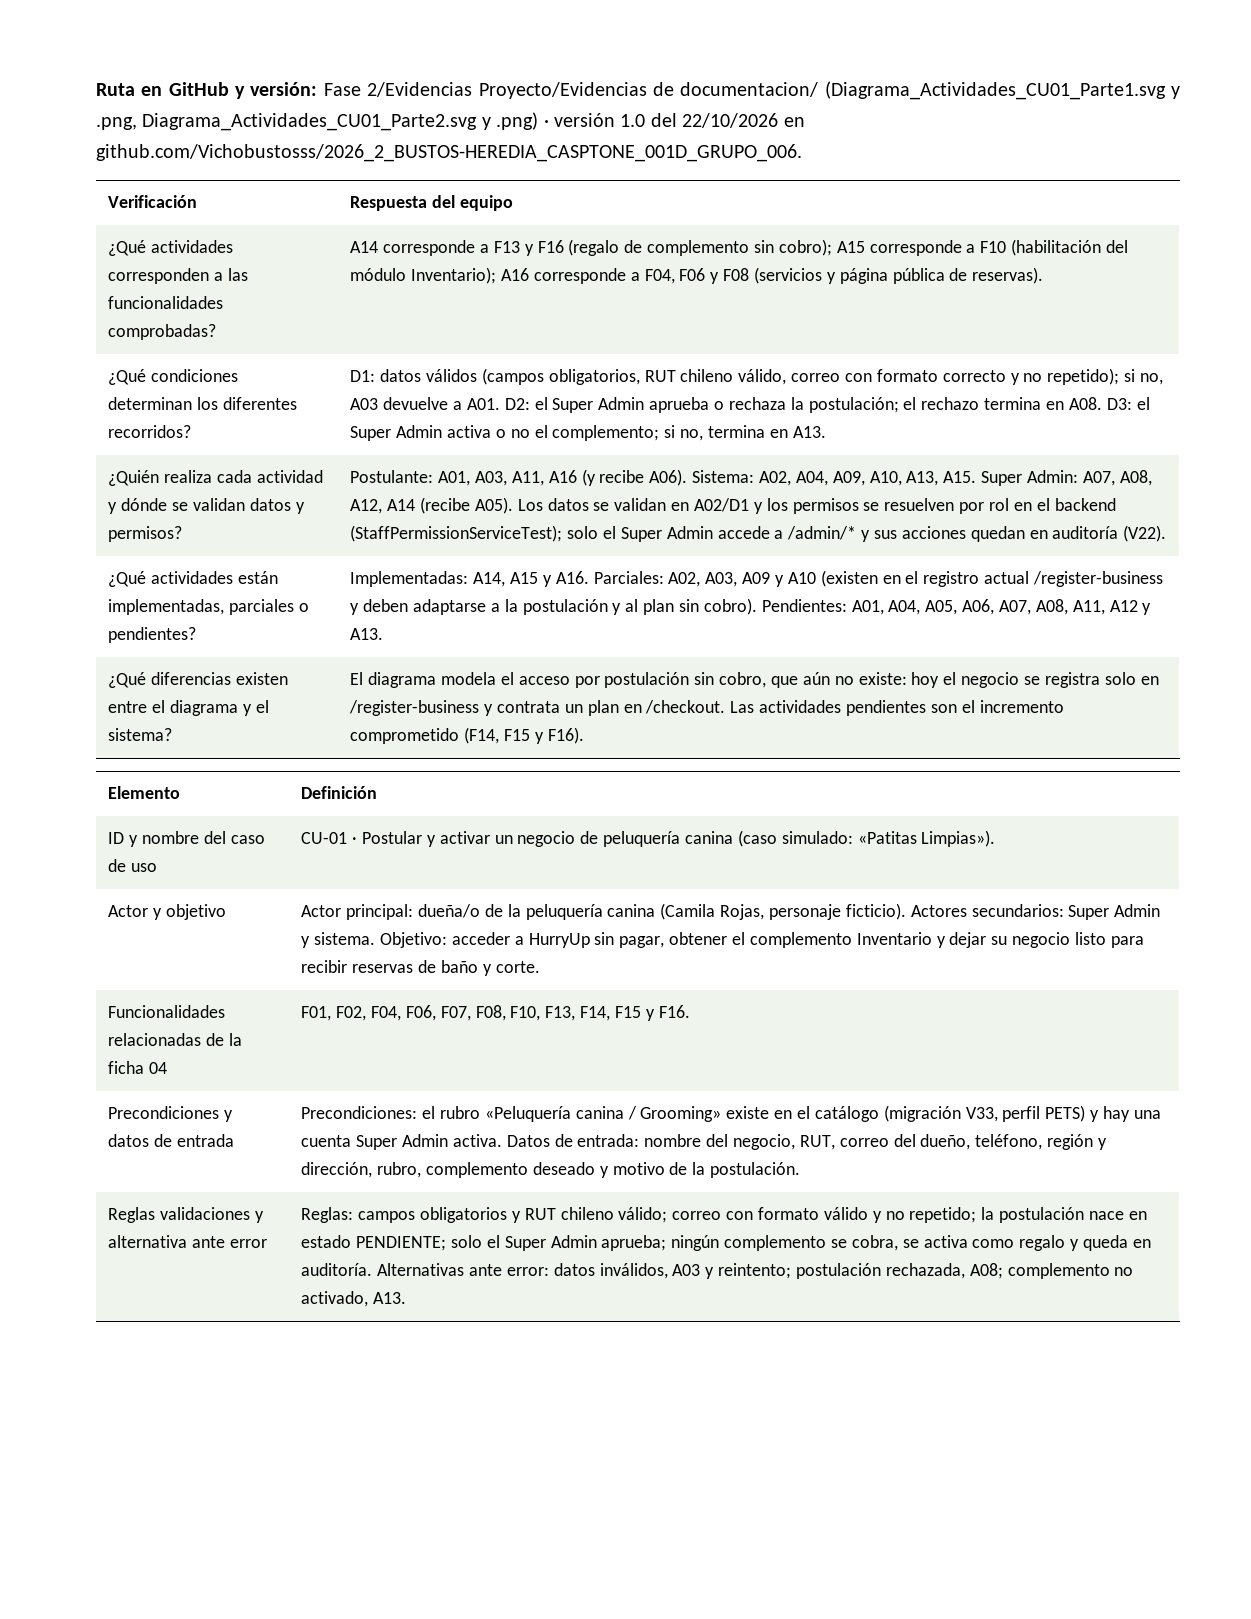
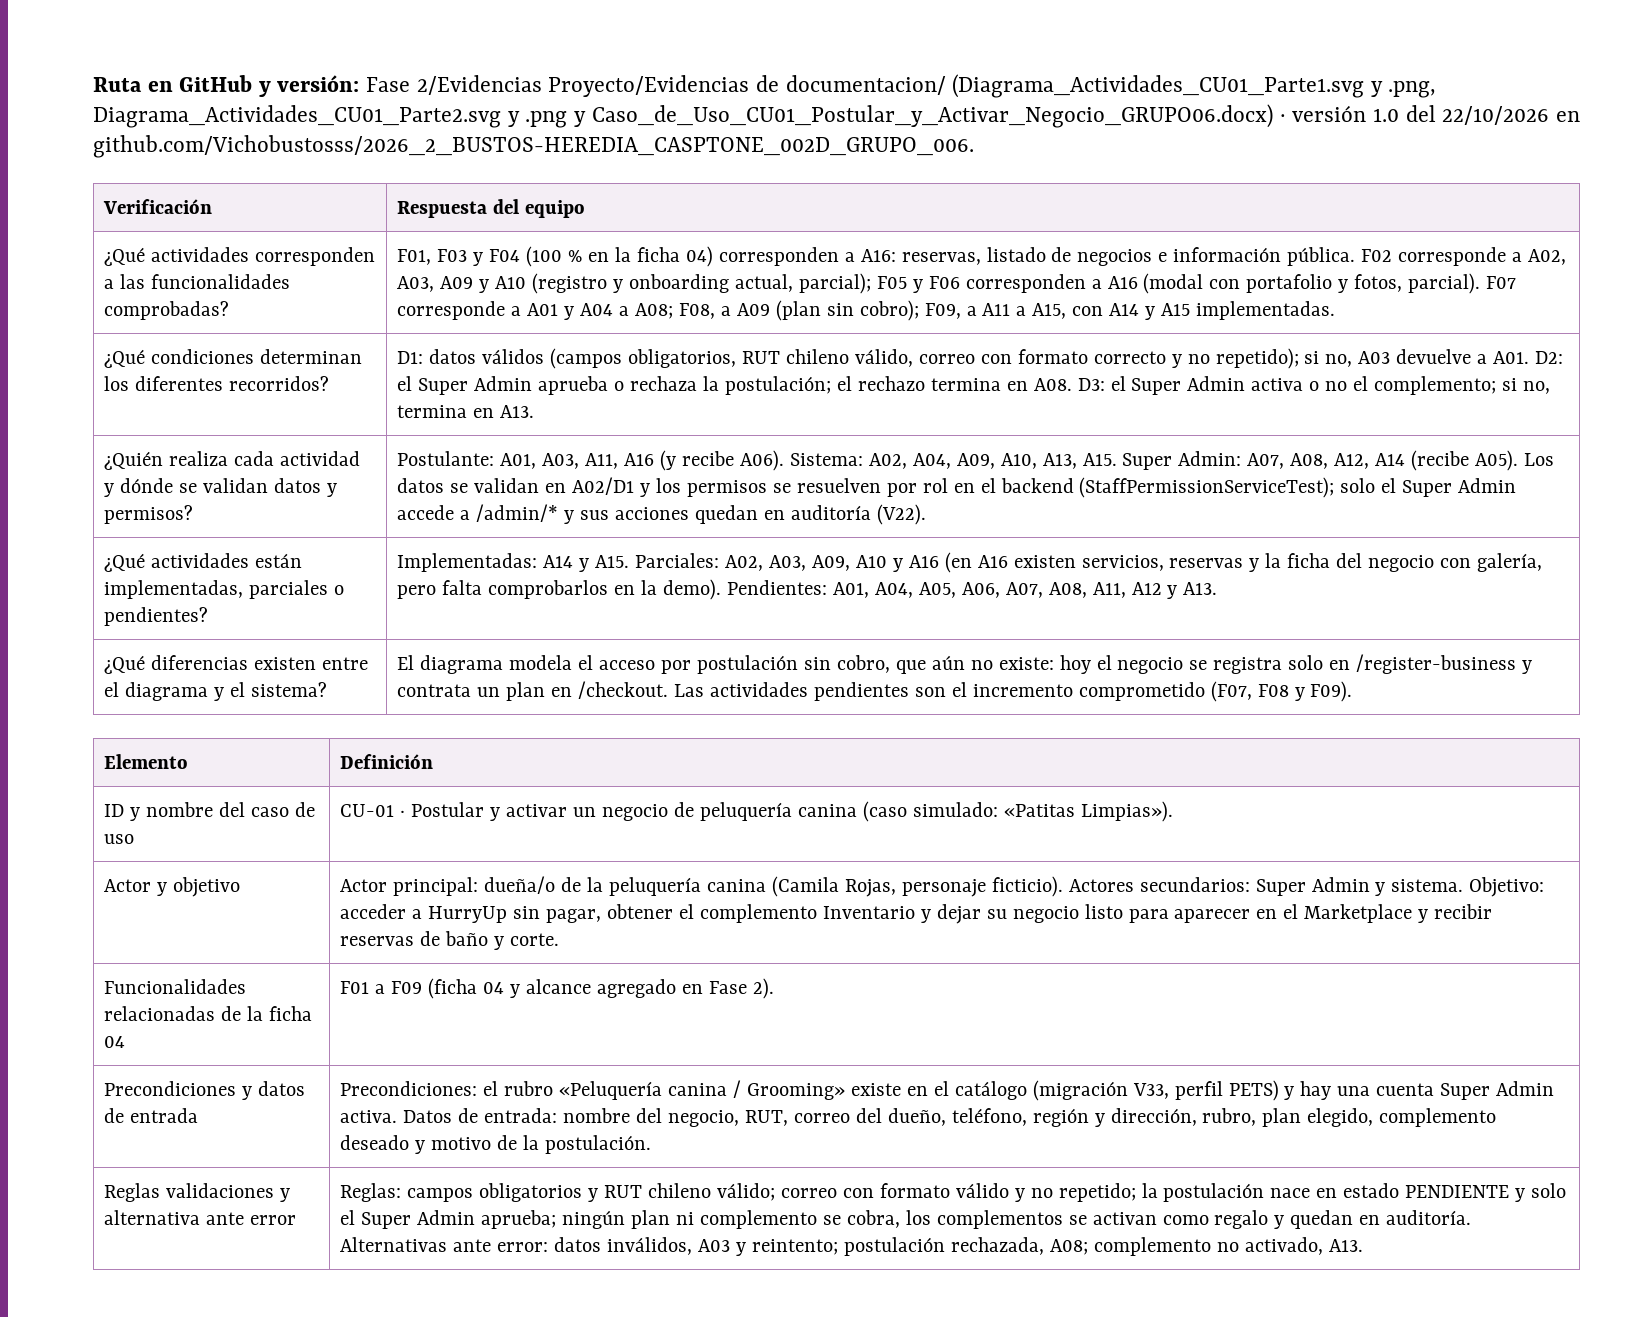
[496,112,539,130] .png) -> [525,104,1273,128] .png y Caso_de_Uso_CU01_Postular_y_Activar_Negocio_GRUPO06.docx)
[96,144,802,162] github.com/Vichobustosss/2026_2_BUSTOS-HEREDIA_CASPTONE_001D_GRUPO_006. -> [93,135,974,158] github.com/Vichobustosss/2026_2_BUSTOS-HEREDIA_CASPTONE_002D_GRUPO_006.
[350,239,1128,256] [350,267,1044,284] A14 corresponde a F13 y F16 (regalo de complemento sin cobro); A15 corresponde a F10 (habilitación del módulo Inventario); A16 corresponde a F04, F06 y F08 (servicios y página pública de reservas). -> [397,246,1566,267] [397,273,1517,294] [397,300,1336,321] F01, F03 y F04 (100 % en la ficha 04) corresponden a A16: reservas, listado de negocios e información pública. F02 corresponde a A02, A03, A09 y A10 (registro y onboarding actual, parcial); F05 y F06 corresponden a A16 (modal con portafolio y fotos, parcial). F07 corresponde a A01 y A04 a A08; F08, a A09 (plan sin cobro); F09, a A11 a A15, con A14 y A15 implementadas.
[473,570,1163,587] [350,598,757,615] A14, A15 y A16. Parciales: A02, A03, A09 y A10 (existen en el registro actual /register-business y deben adaptarse a la postulación y al plan sin cobro). -> [543,552,1543,573] [397,579,722,600] A14 y A15. Parciales: A02, A03, A09, A10 y A16 (en A16 existen servicios, reservas y la ficha del negocio con galería, pero falta comprobarlos en la demo).
[464,727,584,744] (F14, F15 y F16). -> [1210,681,1353,702] (F07, F08 y F09).
(1144, 942) none -> [1174,904,1429,923] aparecer en el Marketplace y
[301,1005,690,1021] F01, F02, F04, F06, F07, F08, F10, F13, F14, F15 y F16. -> [340,978,774,999] F01 a F09 (ficha 04 y alcance agregado en Fase 2).
(422, 1170) none -> [1262,1108,1374,1127] plan elegido,
[356,1236,447,1251] PENDIENTE; -> [1405,1185,1526,1202] PENDIENTE y
(720, 1243) none -> [631,1210,694,1229] plan ni
[902,1235,968,1248] se activa -> [905,1210,1157,1229] los complementos se activan
[1082,1235,1128,1251] queda -> [1290,1210,1354,1229] quedan

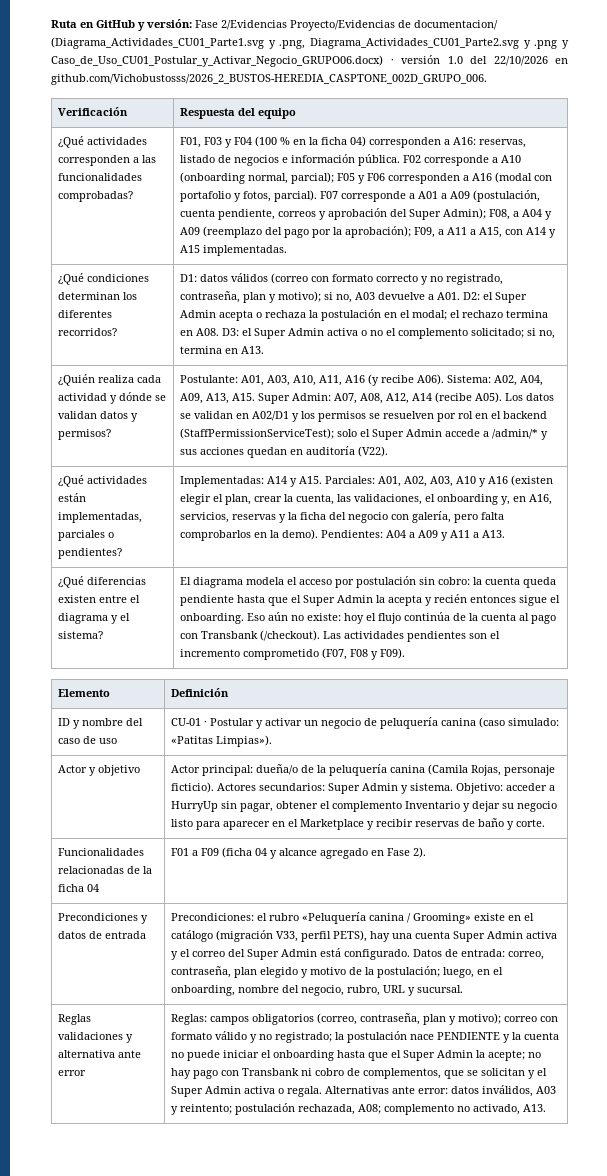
[1527,249,1566,265] [397,273,793,294] A02, A03, A09 y A10 (registro y onboarding actual, -> [500,155,521,163] [179,172,288,184] A10 (onboarding normal,
[564,300,919,321] y A04 a A08; F08, a A09 (plan sin cobro); -> [440,190,540,202] [179,208,552,220] [179,226,411,238] a A09 (postulación, cuenta pendiente, correos y aprobación del Super Admin); F08, a A04 y A09 (reemplazo del pago por la aprobación);
[550,348,975,369] (campos obligatorios, RUT chileno válido, correo -> [270,273,308,284] (correo
[1215,348,1299,369] repetido); -> [445,274,503,285] [179,291,321,303] registrado, contraseña, plan y motivo);
[538,376,609,395] aprueba -> [218,310,253,321] acepta
[724,376,831,395] postulación; -> [320,309,447,321] postulación en el modal;
[1374,376,1497,395] complemento; -> [397,328,524,339] complemento solicitado;
(580, 461) none -> [292,375,316,386] A10,
[1000,453,1037,469] A10, -> (203, 398) none
[725,555,850,571] A02, A03, A09, -> [377,476,453,487] A01, A02, A03,
[944,552,1076,573] (en A16 existen -> [510,475,553,486] [179,494,552,505] (existen elegir el plan, crear la cuenta, las validaciones, el onboarding y, en A16,
[832,582,1178,599] A01, A04, A05, A06, A07, A08, A11, A12 y -> [385,530,479,541] A04 a A09 y A11 a
[836,655,926,674] cobro, que -> [437,577,556,588] [179,594,560,606] [179,613,265,624] cobro: la cuenta queda pendiente hasta que el Super Admin la acepta y recién entonces sigue el onboarding. Eso
[1117,654,1533,674] [397,681,669,701] negocio se registra solo en /register-business y contrata un plan en /checkout. -> [377,612,556,624] [179,630,320,641] flujo continúa de la cuenta al pago con Transbank (/checkout).
[1228,1080,1295,1101] PETS) y -> [332,930,367,942] PETS),
[340,1108,1497,1127] [340,1135,652,1154] activa. Datos de entrada: nombre del negocio, RUT, correo del dueño, teléfono, región y dirección, rubro, plan elegido, complemento deseado y motivo de la postulación. -> [525,931,557,939] [170,948,544,960] [170,966,503,978] [170,985,463,996] activa y el correo del Super Admin está configurado. Datos de entrada: correo, contraseña, plan elegido y motivo de la postulación; luego, en el onboarding, nombre del negocio, rubro, URL y sucursal.
[588,1183,775,1202] y RUT chileno válido; -> [316,1013,501,1025] (correo, contraseña, plan y motivo);
[1058,1183,1136,1202] repetido; -> [274,1032,332,1043] registrado;
[1316,1183,1567,1202] [340,1210,1472,1229] en estado PENDIENTE y solo el Super Admin aprueba; ningún plan ni complemento se cobra, los complementos se activan como regalo y quedan en auditoría. -> [436,1032,559,1043] [170,1050,541,1061] [170,1068,547,1079] [170,1086,322,1097] PENDIENTE y la cuenta no puede iniciar el onboarding hasta que el Super Admin la acepte; no hay pago con Transbank ni cobro de complementos, que se solicitan y el Super Admin activa o regala.

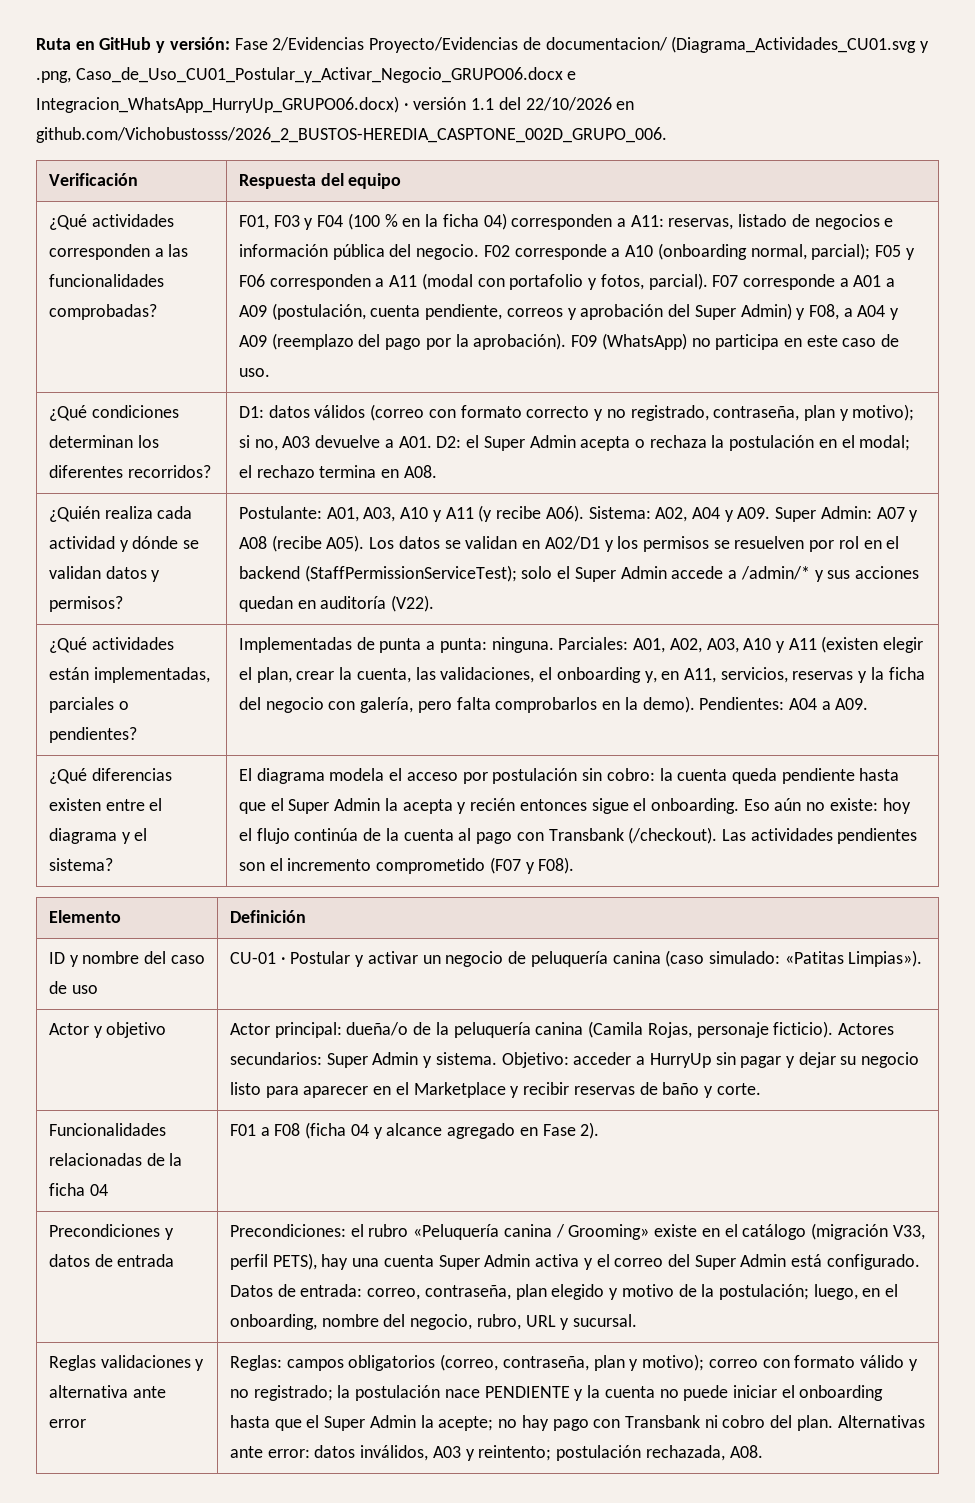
[51,37,264,49] (Diagrama_Actividades_CU01_Parte1.svg -> [671,36,917,53] (Diagrama_Actividades_CU01.svg
[310,38,569,49] [51,55,383,67] Diagrama_Actividades_CU01_Parte2.svg y .png y Caso_de_Uso_CU01_Postular_y_Activar_Negocio_GRUPO06.docx) -> [75,67,577,83] [36,96,399,113] Caso_de_Uso_CU01_Postular_y_Activar_Negocio_GRUPO06.docx e Integracion_WhatsApp_HurryUp_GRUPO06.docx)
[447,56,463,64] 1.0 -> [471,98,495,110] 1.1
[452,137,476,145] A16: -> [630,215,664,227] A11:
[357,154,400,166] pública. -> [332,244,480,260] pública del negocio.
[471,173,492,181] A16 -> [389,275,418,287] A11
[442,208,486,219] Admin); -> [740,303,806,320] Admin) y
[344,226,556,238] [179,245,287,256] aprobación); F09, a A11 a A15, con A14 y A15 implementadas. -> [473,333,900,350] [238,368,270,377] aprobación). F09 (WhatsApp) no participa en este caso de uso.
[221,328,555,339] [179,346,264,354] D3: el Super Admin activa o no el complemento solicitado; si no, termina en A13. -> (437, 471) none
[292,375,365,386] A10, A11, A16 -> [400,507,474,522] A10 y A11
[519,375,543,386] [179,393,432,404] A04, A09, A13, A15. Super Admin: A07, A08, A12, A14 -> [691,506,919,522] [238,536,267,549] A04 y A09. Super Admin: A07 y A08
[179,476,322,487] Implementadas: A14 y A15. -> [238,637,554,653] Implementadas de punta a punta: ninguna.
[487,476,508,484] A16 -> [788,638,817,650] A11
[528,494,552,505] A16, -> [683,668,716,683] A11,
[417,530,505,541] A09 y A11 a A13. -> [835,698,869,710] A09.
[321,648,405,660] (F07, F08 y F09). -> [489,857,575,874] (F07 y F08).
[239,801,460,812] pagar, obtener el complemento Inventario -> [740,1056,782,1068] pagar
[200,848,219,856] F09 -> [274,1123,301,1136] F08
[346,1068,547,1079] [170,1086,322,1097] de complementos, que se solicitan y el Super Admin activa o regala. -> [770,1415,833,1431] del plan.
[357,1104,546,1115] A08; complemento no activado, A13. -> [729,1445,763,1458] A08.

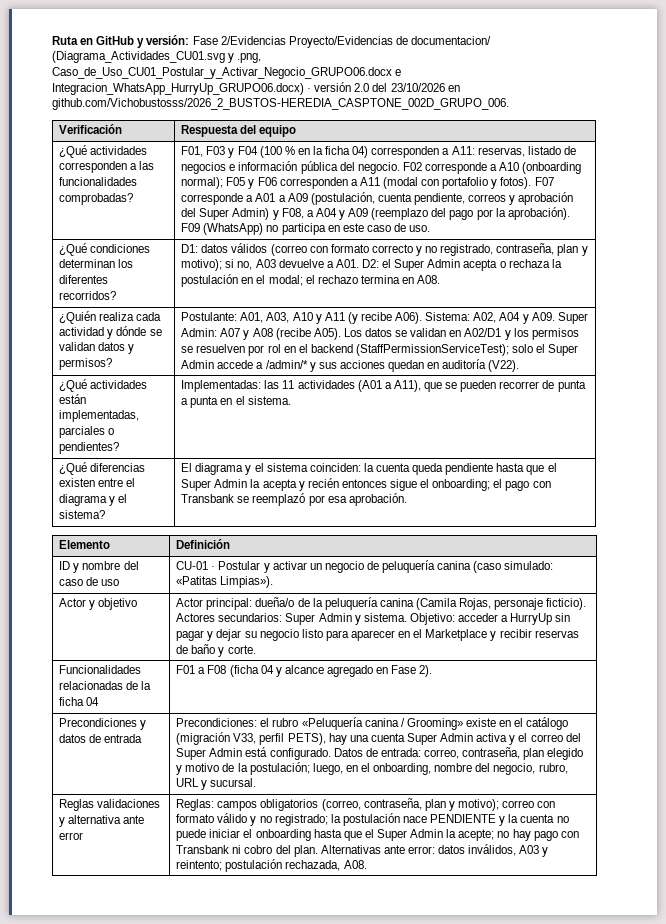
[471,97,612,111] 1.1 del 22/10/2026 -> [354,83,445,92] 2.0 del 23/10/2026
[750,243,871,260] normal, parcial); -> [181,177,224,189] normal);
[600,273,708,290] fotos, parcial). -> [500,177,532,189] fotos).
[238,636,924,653] [238,667,925,683] [238,696,869,713] Implementadas de punta a punta: ninguna. Parciales: A01, A02, A03, A10 y A11 (existen elegir el plan, crear la cuenta, las validaciones, el onboarding y, en A11, servicios, reservas y la ficha del negocio con galería, pero falta comprobarlos en la demo). Pendientes: A04 a A09. -> [181,380,586,392] [181,396,291,408] Implementadas: las 11 actividades (A01 a A11), que se pueden recorrer de punta a punta en el sistema.
[329,768,655,784] modela el acceso por postulación sin cobro: -> [245,463,361,475] y el sistema coinciden:
[650,798,911,814] [238,827,918,844] [238,857,575,874] onboarding. Eso aún no existe: hoy el flujo continúa de la cuenta al pago con Transbank (/checkout). Las actividades pendientes son el incremento comprometido (F07 y F08). -> [432,479,551,491] [181,493,407,506] onboarding; el pago con Transbank se reemplazó por esa aprobación.

